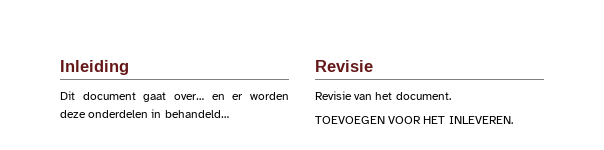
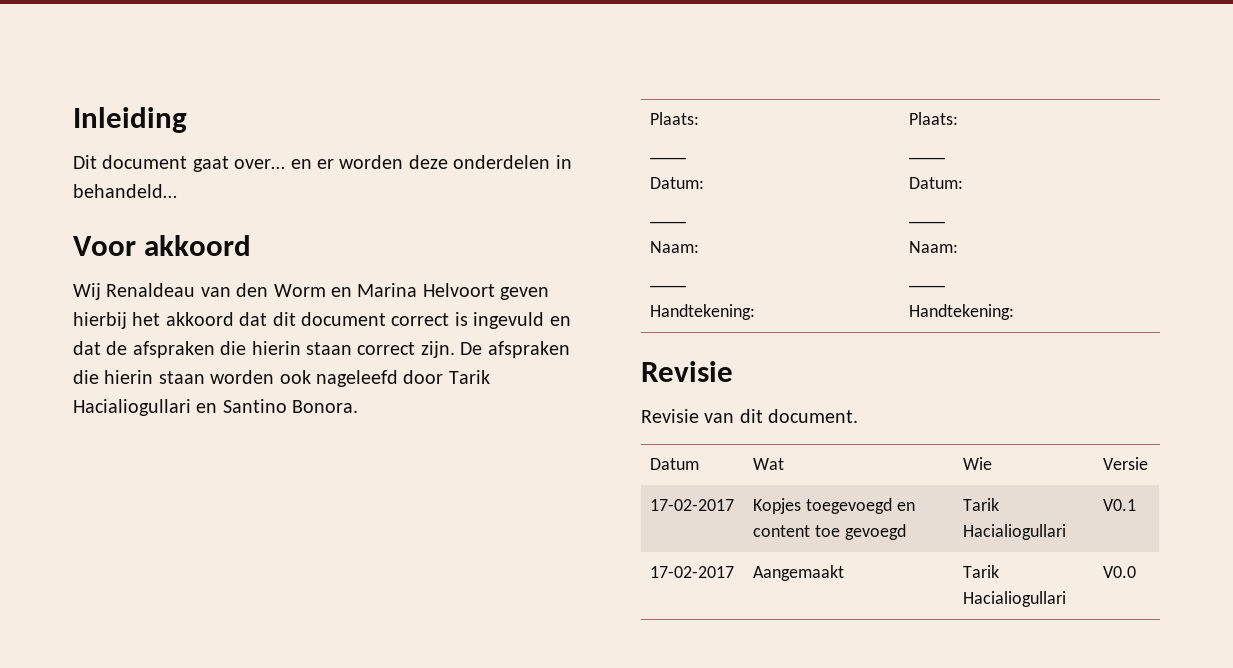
(229, 114) none -> [73,235,252,256] [73,283,550,300] [73,312,571,329] [73,341,570,358] [73,370,490,387] [73,399,359,416] [650,112,700,125] [650,157,687,160] [650,177,705,189] [650,221,687,224] [650,241,700,253] [650,285,687,288] [650,304,756,320] [909,112,959,125] [909,157,946,160] [909,177,964,189] [909,221,946,224] [909,241,959,253] [909,285,946,288] [909,304,1015,320] // Voor akkoord // Wij Renaldeau van den Worm en Marina Helvoort geven hierbij het akkoord dat dit document correct is ingevuld en dat de afspraken die hierin staan correct zijn. De afspraken die hierin staan worden ook nageleefd door Tarik Hacialiogullari en Santino Bonora. // Plaats: // ____ // Datum: // ____ // Naam: // ____ // Handtekening: | Plaats: // ____ // Datum: // ____ // Naam: // ____ // Handtekening:
[375,92,393,100] het -> [739,409,763,423] dit
[315,116,513,124] // TOEVOEGEN VOOR HET INLEVEREN. -> [650,458,700,470] [753,458,785,470] [963,457,993,470] [1103,457,1149,470] [650,499,735,511] [753,498,915,514] [753,524,906,540] [963,498,1000,511] [963,524,1067,540] [1103,499,1137,511] [650,566,735,578] [753,565,845,581] [963,565,1000,578] [963,591,1067,607] [1103,566,1137,578] // Datum | Wat | Wie | Versie // 17-02-2017 | Kopjes toegevoegd en content toe gevoegd | Tarik Hacialiogullari | V0.1 // 17-02-2017 | Aangemaakt | Tarik Hacialiogullari | V0.0

